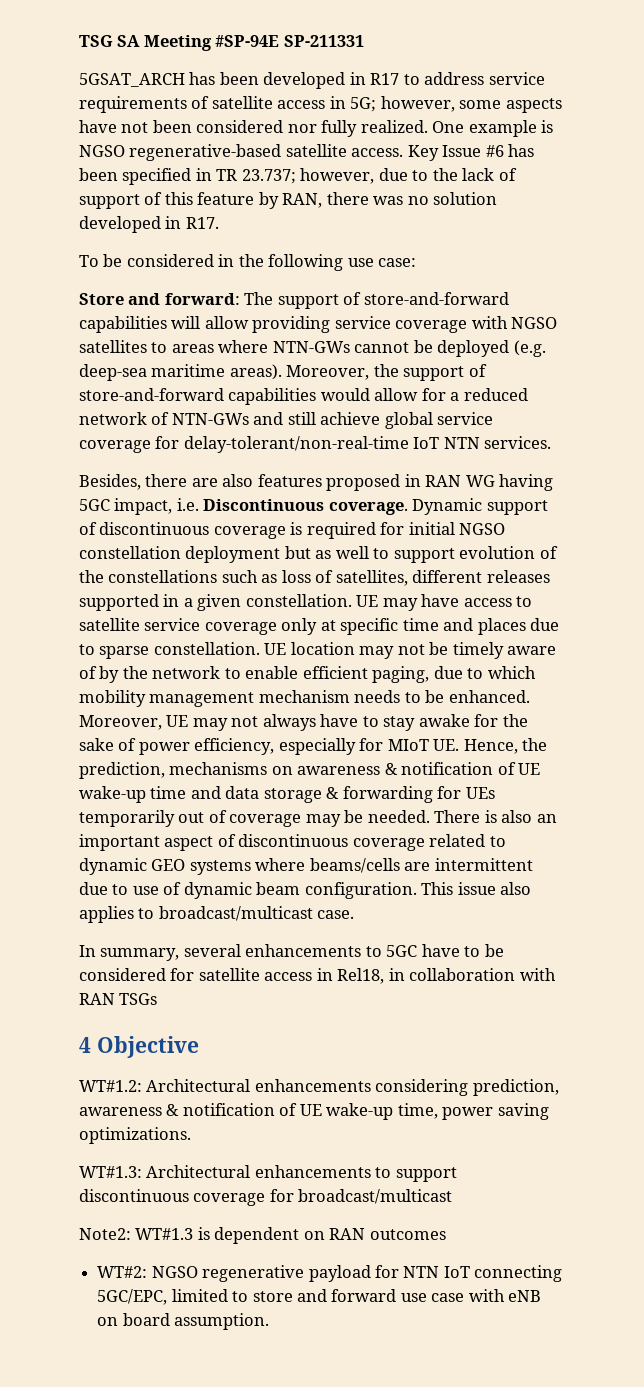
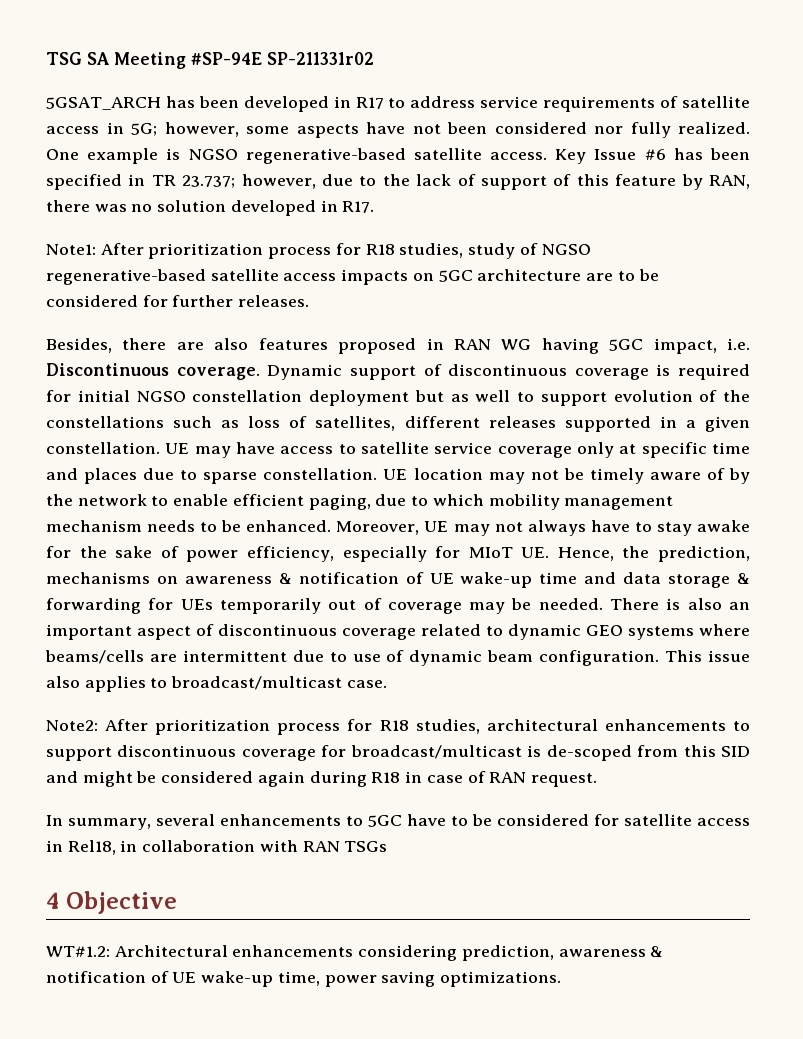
[283,35,364,47] SP-211331 -> [266,52,374,65] SP-211331r02
[79,254,417,271] [79,292,509,309] [79,316,558,333] [79,340,546,357] [79,364,487,381] [79,388,528,405] [79,412,494,429] [79,436,552,453] To be considered in the following use case: // Store and forward: The support of store-and-forward capabilities will allow providing service coverage with NGSO satellites to areas where NTN-GWs cannot be deployed (e.g. deep-sea maritime areas). Moreover, the support of store-and-forward capabilities would allow for a reduced network of NTN-GWs and still achieve global service coverage for delay-tolerant/non-real-time IoT NTN services. -> [46,243,591,259] [46,269,659,285] [46,295,310,307] Note1: After prioritization process for R18 studies, study of NGSO regenerative-based satellite access impacts on 5GC architecture are to be considered for further releases.
(355, 914) none -> [46,719,750,735] [46,745,751,761] [46,771,597,787] // Note2: After prioritization process for R18 studies, architectural enhancements to support discontinuous coverage for broadcast/multicast is de-scoped from this SID and might be considered again during R18 in case of RAN request.
[79,1165,457,1182] [79,1189,453,1206] [79,1227,446,1244] [97,1265,563,1282] [97,1289,542,1305] [97,1313,270,1330] // WT#1.3: Architectural enhancements to support discontinuous coverage for broadcast/multicast // Note2: WT#1.3 is dependent on RAN outcomes // WT#2: NGSO regenerative payload for NTN IoT connecting 5GC/EPC, limited to store and forward use case with eNB on board assumption. -> (562, 979) none

